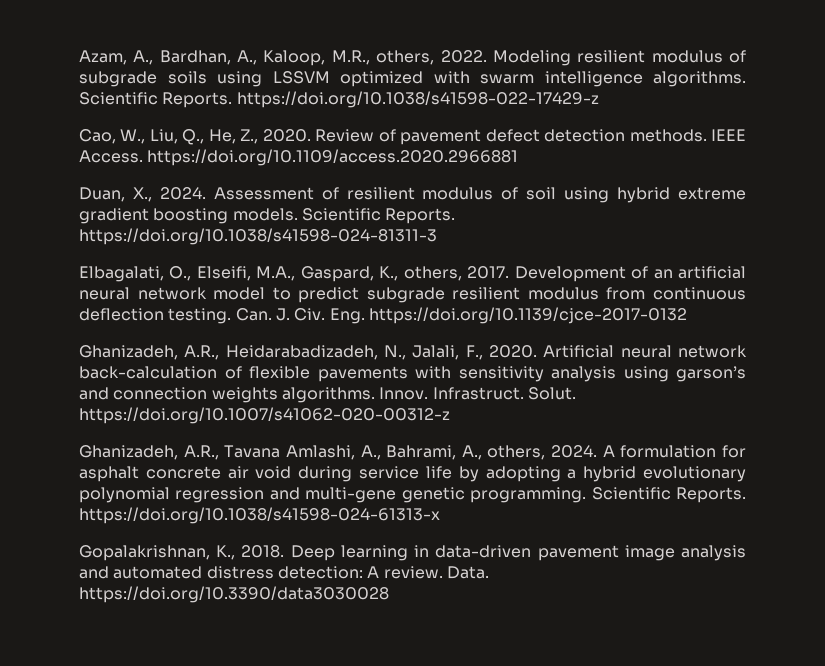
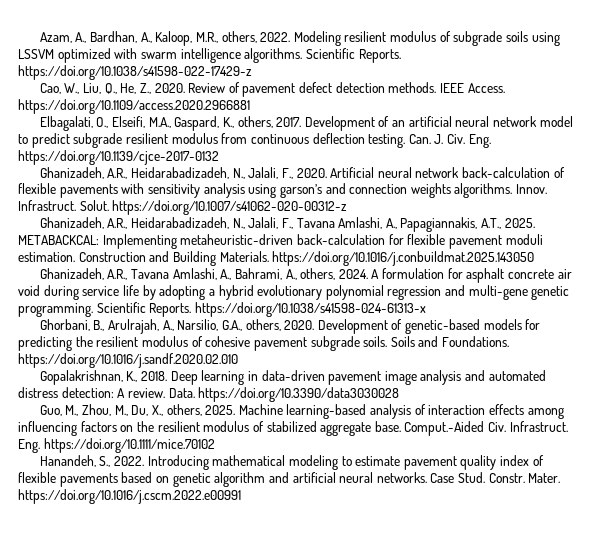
[79,187,746,203] [79,208,456,224] [79,228,437,245] // Duan, X., 2024. Assessment of resilient modulus of soil using hybrid extreme gradient boosting models. Scientific Reports. https://doi.org/10.1038/s41598-024-81311-3 -> (250, 106) none
(450, 415) none -> [39,217,535,232] [18,234,543,249] [18,251,535,266] // Ghanizadeh, A.R., Heidarabadizadeh, N., Jalali, F., Tavana Amlashi, A., Papagiannakis, A.T., 2025. METABACKCAL: Implementing metaheuristic-driven back-calculation for flexible pavement moduli estimation. Construction and Building Materials. https://doi.org/10.1016/j.conbuildmat.2025.143050
(440, 515) none -> [39,319,541,334] [18,336,510,351] [18,353,238,368] // Ghorbani, B., Arulrajah, A., Narsilio, G.A., others, 2020. Development of genetic-based models for predicting the resilient modulus of cohesive pavement subgrade soils. Soils and Foundations. https://doi.org/10.1016/j.sandf.2020.02.010
(389, 594) none -> [39,404,564,419] [18,421,568,436] [18,438,215,453] [39,455,544,470] [18,472,561,487] [18,489,241,504] // Guo, M., Zhou, M., Du, X., others, 2025. Machine learning-based analysis of interaction effects among influencing factors on the resilient modulus of stabilized aggregate base. Comput.-Aided Civ. Infrastruct. Eng. https://doi.org/10.1111/mice.70102 // Hanandeh, S., 2022. Introducing mathematical modeling to estimate pavement quality index of flexible pavements based on genetic algorithm and artificial neural networks. Case Stud. Constr. Mater. https://doi.org/10.1016/j.cscm.2022.e00991

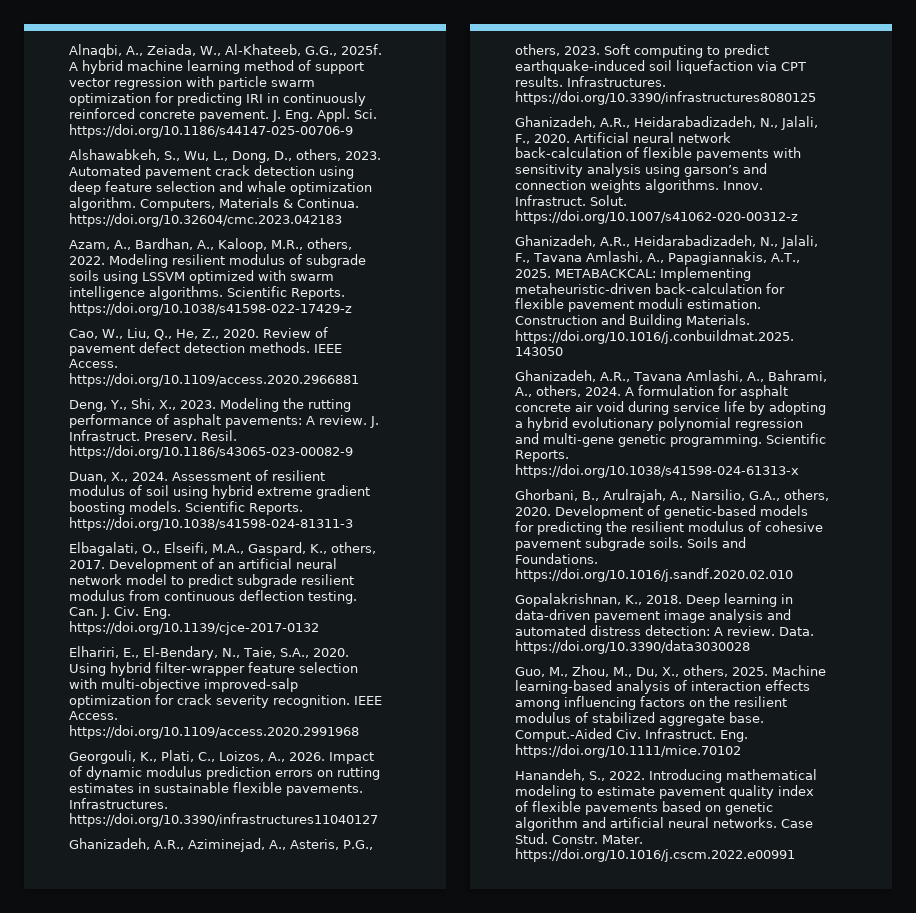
(39, 37) none -> [69,44,382,58] [69,60,364,74] [69,76,315,90] [69,92,366,106] [69,108,377,122] [69,124,353,138] [69,149,381,163] [69,165,354,179] [69,181,372,195] [69,197,359,211] [69,213,342,227] Alnaqbi, A., Zeiada, W., Al-Khateeb, G.G., 2025f. A hybrid machine learning method of support vector regression with particle swarm optimization for predicting IRI in continuously reinforced concrete pavement. J. Eng. Appl. Sci. https://doi.org/10.1186/s44147-025-00706-9 // Alshawabkeh, S., Wu, L., Dong, D., others, 2023. Automated pavement crack detection using deep feature selection and whale optimization algorithm. Computers, Materials & Continua. https://doi.org/10.32604/cmc.2023.042183 //
(250, 106) none -> [69,398,351,412] [69,414,379,428] [69,430,237,441] [69,445,353,459] [69,470,325,482] [69,485,370,499] [69,501,303,515] [69,517,353,531] // Deng, Y., Shi, X., 2023. Modeling the rutting performance of asphalt pavements: A review. J. Infrastruct. Preserv. Resil. https://doi.org/10.1186/s43065-023-00082-9 // Duan, X., 2024. Assessment of resilient modulus of soil using hybrid extreme gradient boosting models. Scientific Reports. https://doi.org/10.1038/s41598-024-81311-3
(219, 157) none -> [69,646,349,660] [69,662,358,676] [69,678,298,692] [69,694,382,708] [69,711,118,720] [69,725,359,739] [69,750,374,764] [69,766,380,780] [69,782,363,796] [69,798,168,809] [69,813,378,827] [69,838,373,852] [515,44,769,58] [515,60,806,74] [515,76,666,87] [515,91,816,105] // Elhariri, E., El-Bendary, N., Taie, S.A., 2020. Using hybrid filter-wrapper feature selection with multi-objective improved-salp optimization for crack severity recognition. IEEE Access. https://doi.org/10.1109/access.2020.2991968 // Georgouli, K., Plati, C., Loizos, A., 2026. Impact of dynamic modulus prediction errors on rutting estimates in sustainable flexible pavements. Infrastructures. https://doi.org/10.3390/infrastructures11040127 // Ghanizadeh, A.R., Aziminejad, A., Asteris, P.G., others, 2023. Soft computing to predict earthquake-induced soil liquefaction via CPT results. Infrastructures. https://doi.org/10.3390/infrastructures8080125

